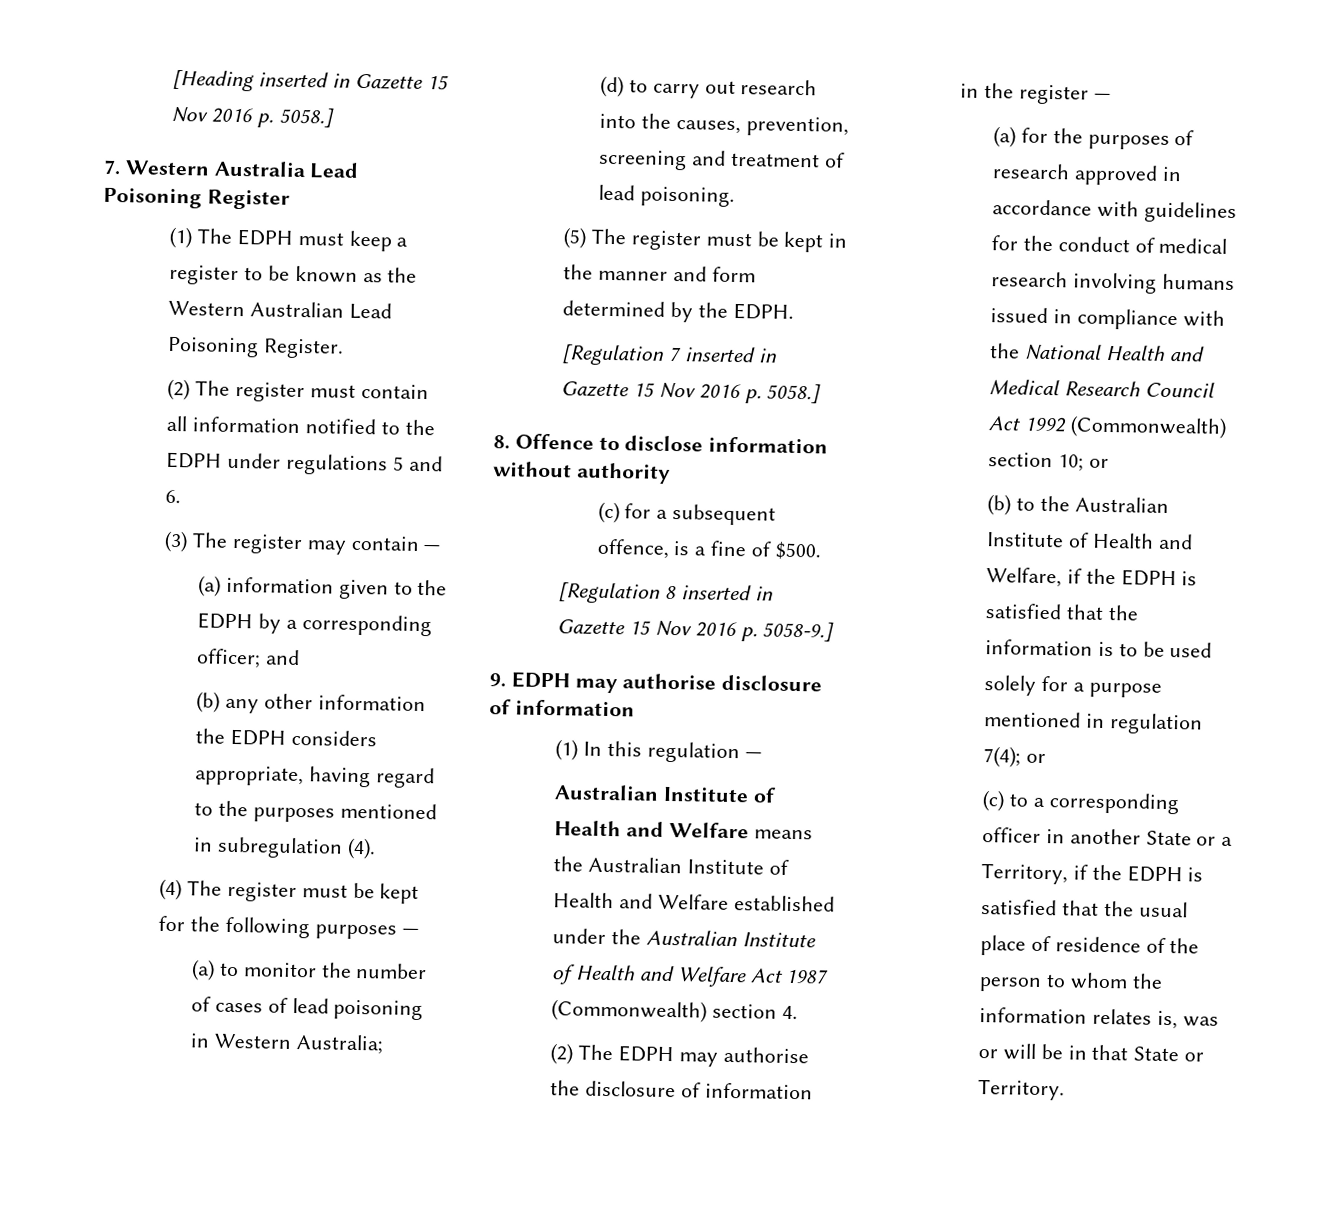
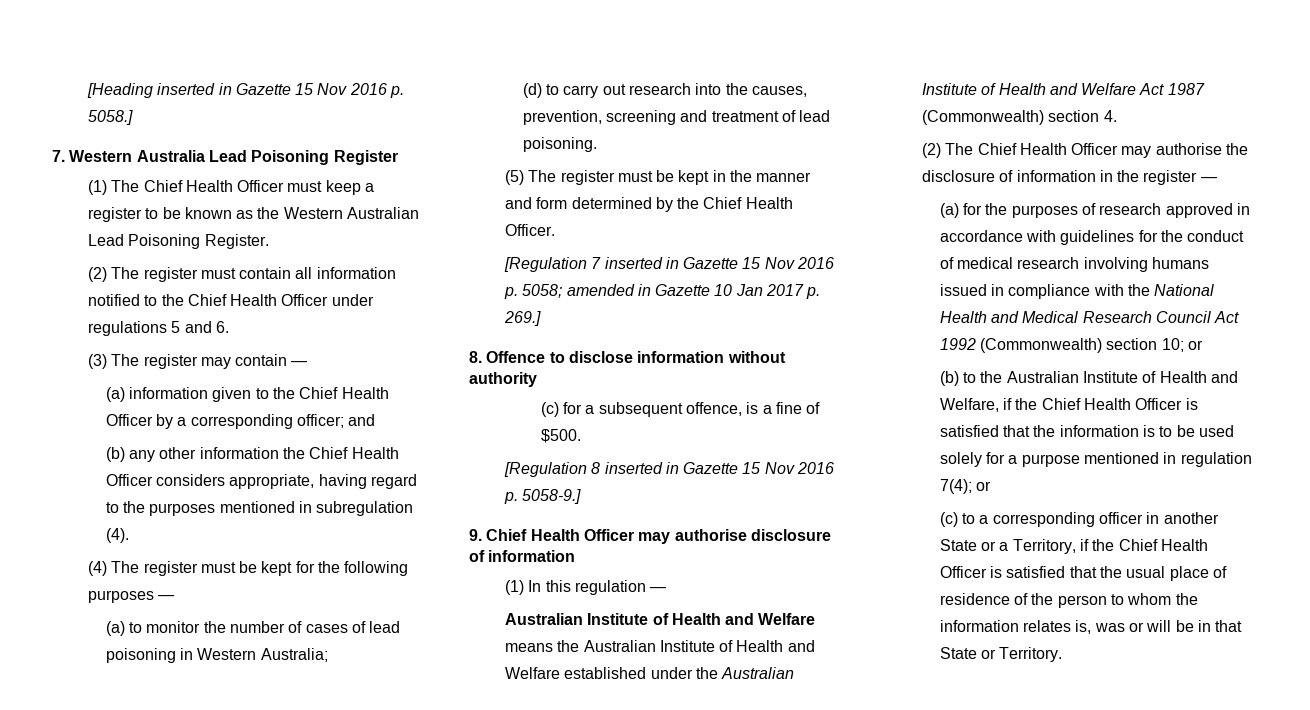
[237,228,294,246] EDPH -> [143,180,285,192] Chief Health Officer
[166,451,223,469] EDPH -> [187,294,329,306] Chief Health Officer
[197,612,254,630] EDPH -> [299,387,389,399] [105,414,153,426] Chief Health Officer
[229,728,286,746] EDPH -> [309,447,399,459] [105,474,153,486] Chief Health Officer
[732,302,794,320] EDPH. -> [703,197,793,209] [504,224,555,236] Chief Health Officer.
[766,383,822,404] 5058.] -> [522,284,821,299] [503,311,541,326] 5058; amended in Gazette 10 Jan 2017 p. 269.]
[510,671,570,689] EDPH -> [486,529,634,541] Chief Health Officer
[618,1045,675,1063] EDPH -> [977,143,1119,155] Chief Health Officer
[1120,569,1177,587] EDPH -> [1041,398,1183,410] Chief Health Officer
[1126,865,1183,883] EDPH -> [1118,539,1209,551] [939,566,987,578] Chief Health Officer

